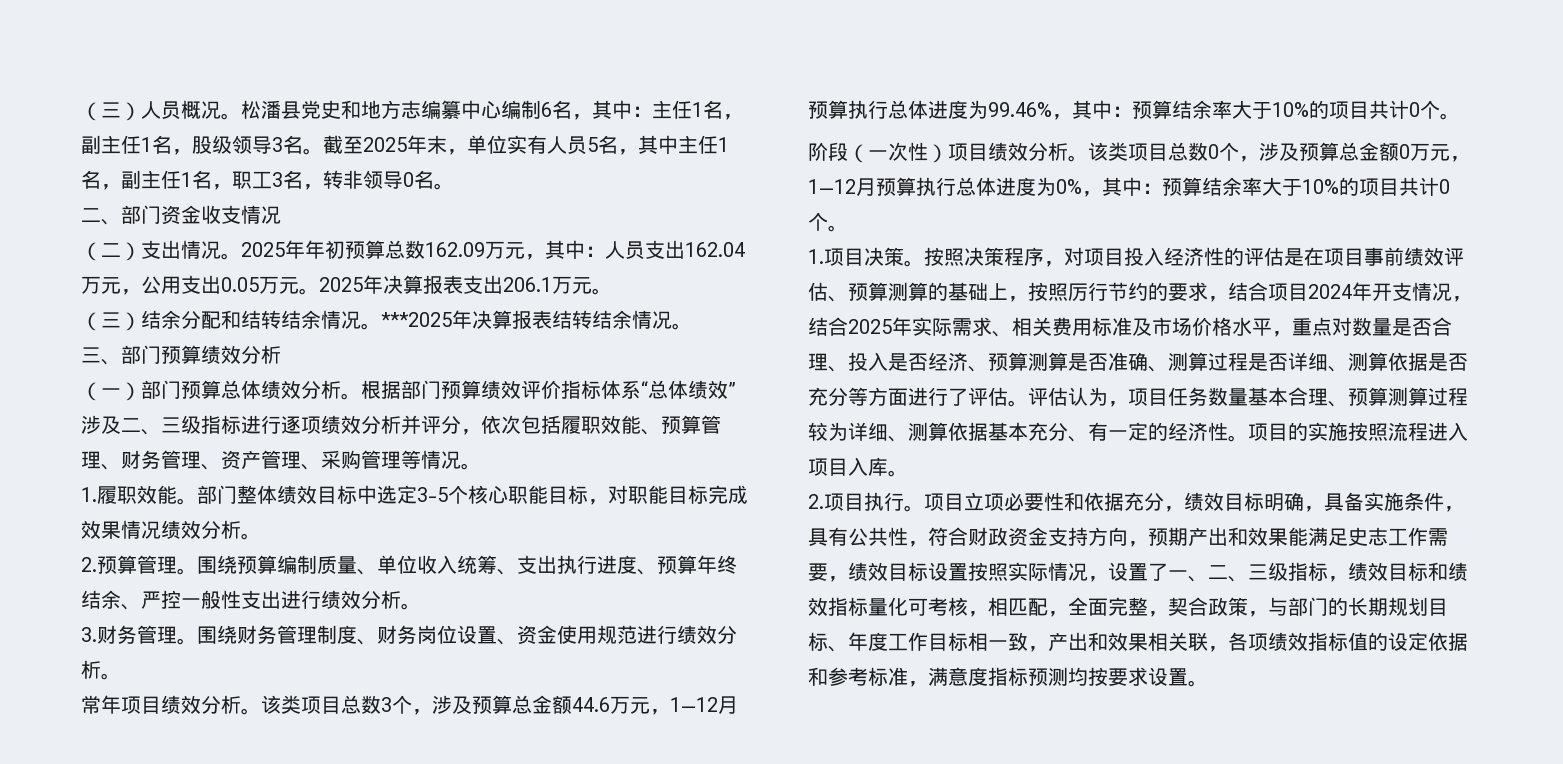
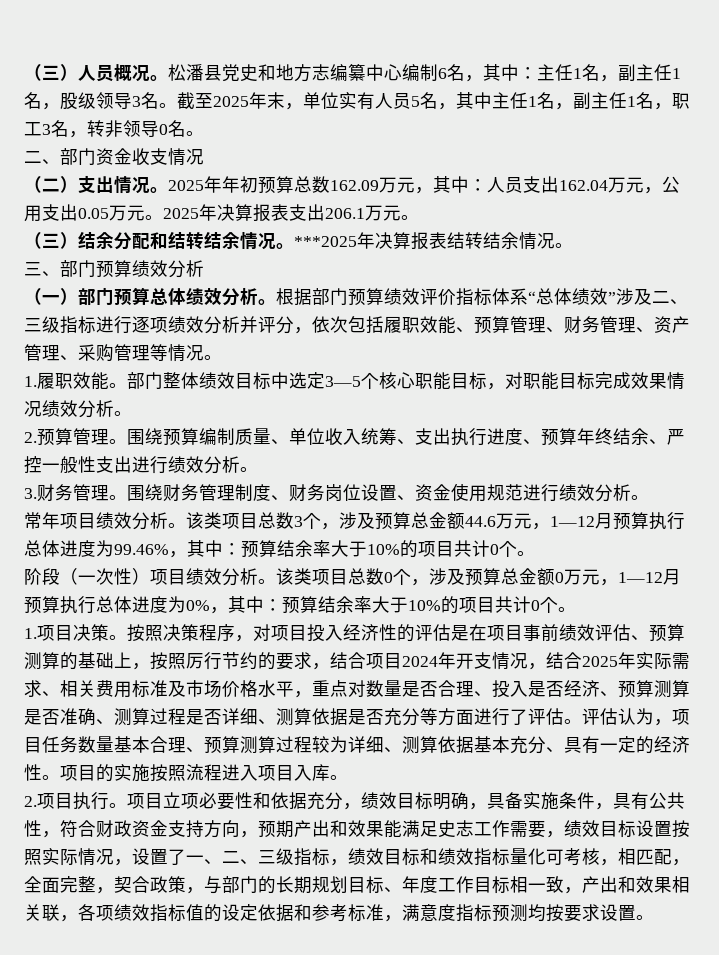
[417,487,448,502] 3-5 -> [325,376,361,387] 3—5
(1088, 439) none -> [564,737,582,753] 具

